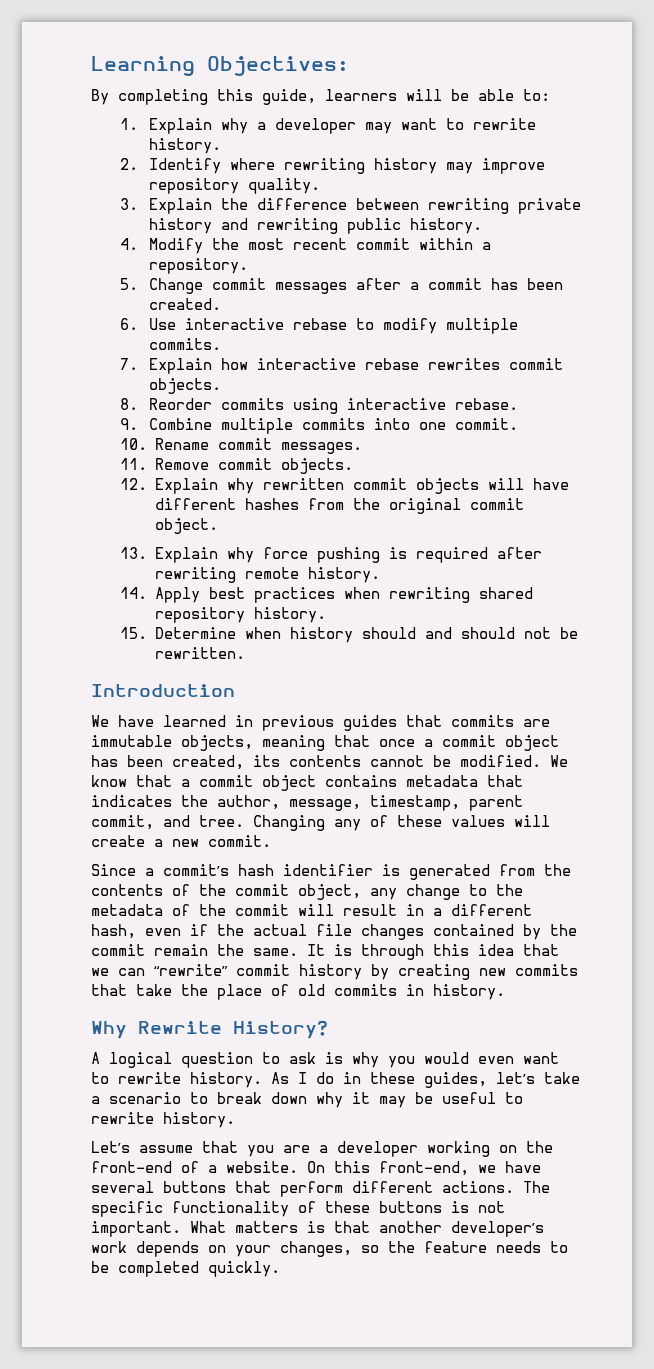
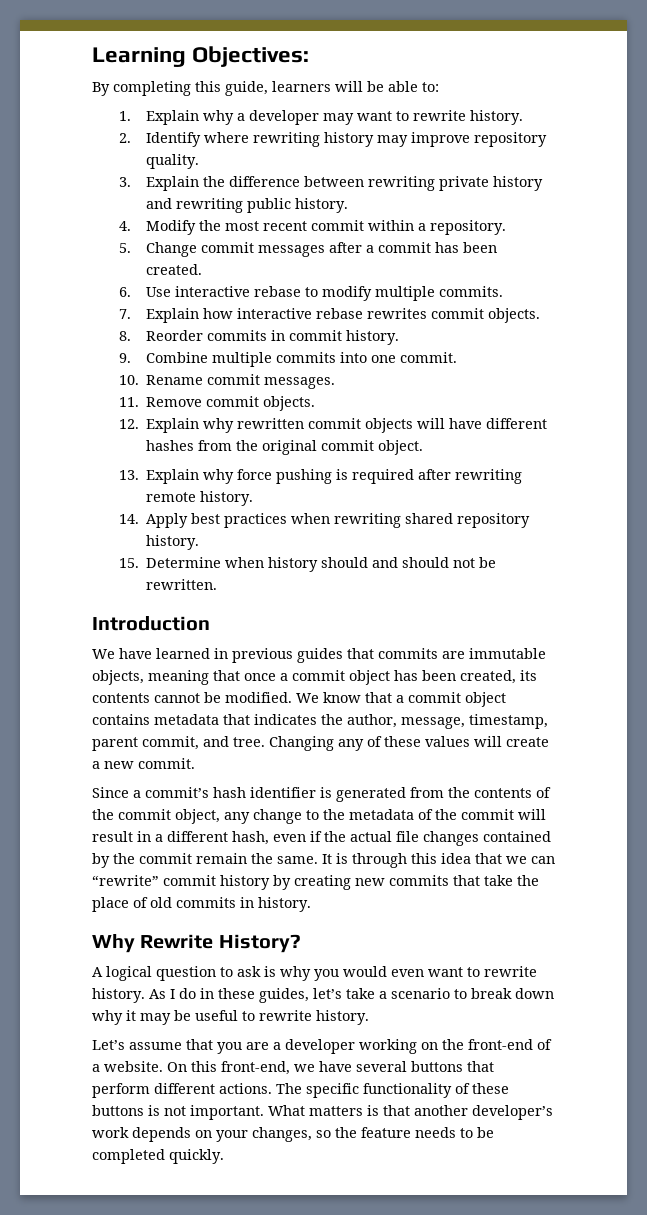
[293,398,519,414] using interactive rebase. -> [270,330,399,345] in commit history.

